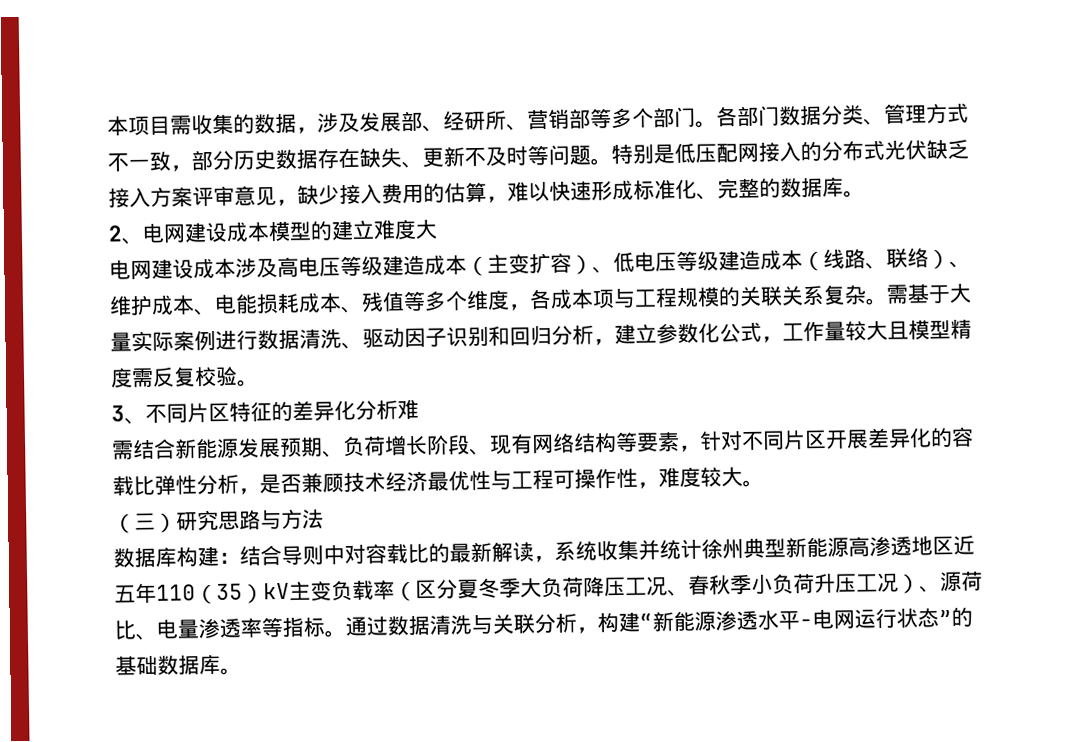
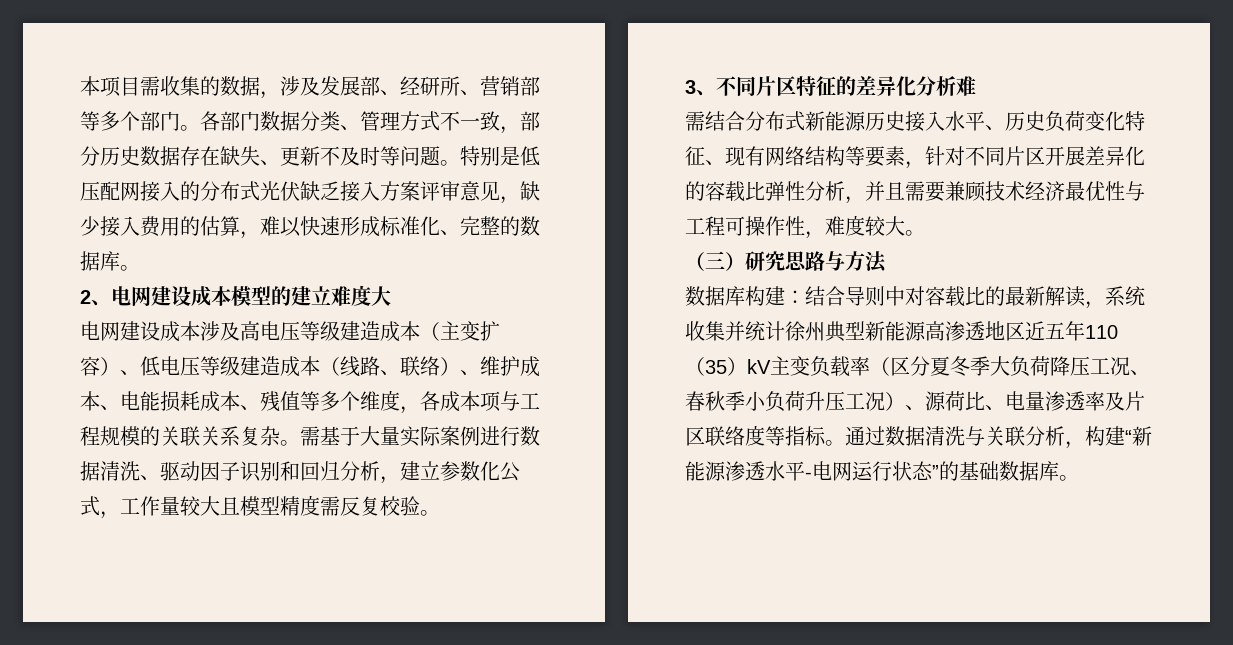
[174,435,470,459] 新能源发展预期、负荷增长阶段 -> [745,111,1145,132] [685,146,705,166] 分布式新能源历史接入水平、历史负荷变化特征
[259,473,302,494] 是否 -> [865,181,945,202] 并且需要
(262, 627) none -> [1105,391,1145,411] [685,425,765,446] 及片区联络度

